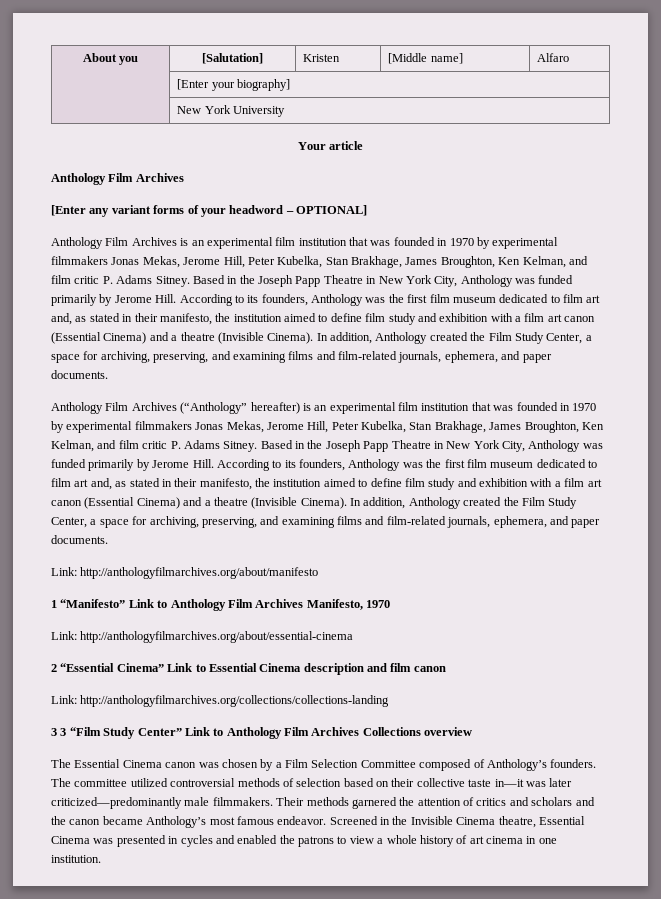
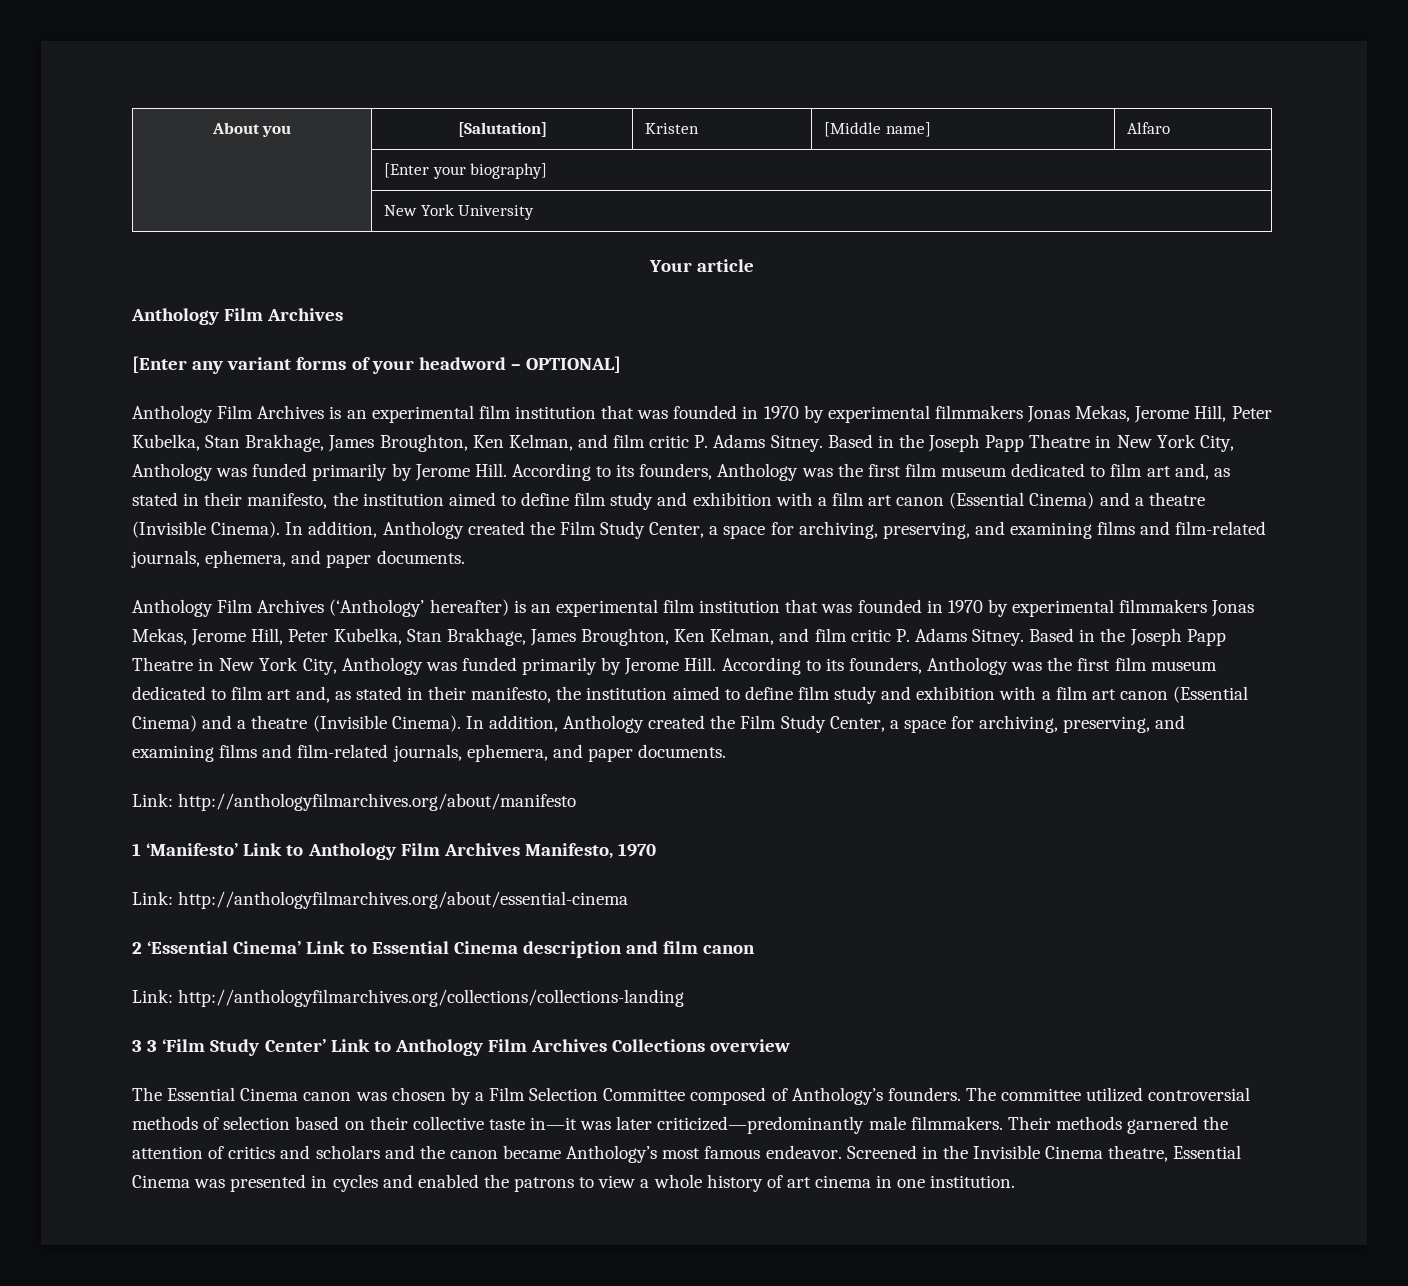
[180,402,248,414] (“Anthology” -> [329,599,425,617] (‘Anthology’
[60,599,126,608] “Manifesto” -> [146,843,239,856] ‘Manifesto’
[60,663,164,672] “Essential Cinema” -> [147,941,302,954] ‘Essential Cinema’
[69,727,182,739] “Film Study Center” -> [162,1039,326,1056] ‘Film Study Center’

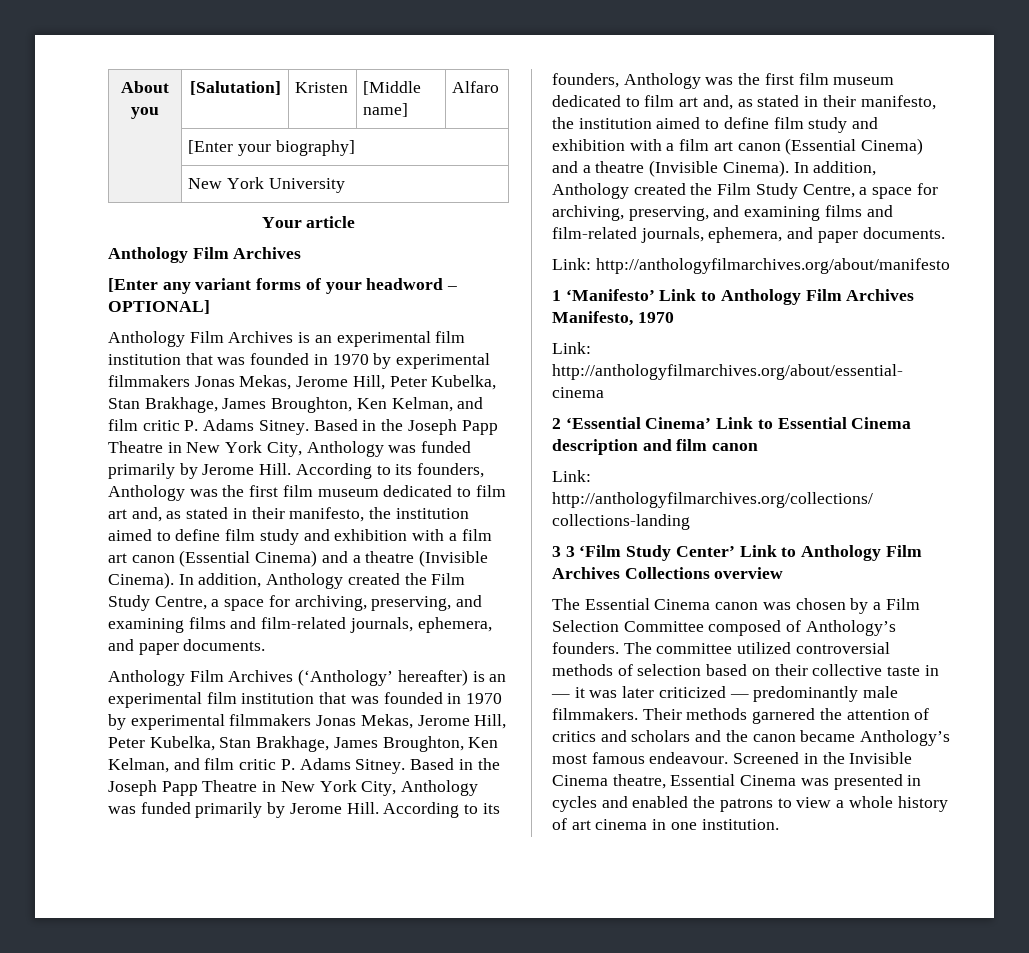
[649,522,705,538] Center, -> [154,596,207,610] Centre,
[829,716,885,732] Center, -> [802,184,855,198] Centre,
[530,1116,865,1134] in—it was later criticized—predominantly -> [924,665,939,676] [551,686,859,702] in — it was later criticized — predominantly
[765,1145,842,1159] endeavor. -> [649,752,729,764] endeavour.

